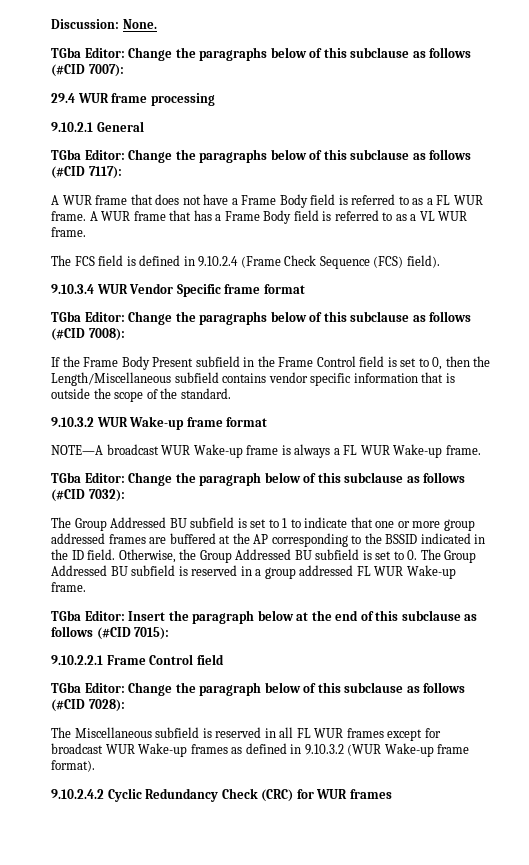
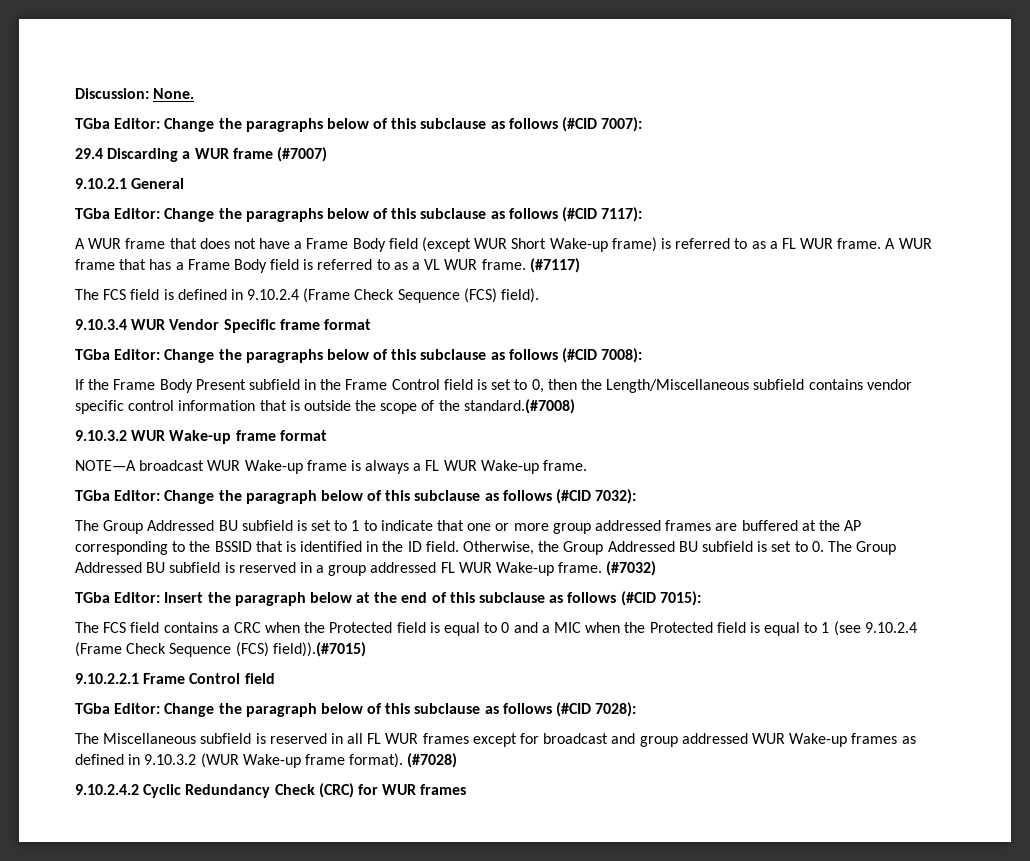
[77,93,215,106] WUR frame processing -> [107,147,327,162] Discarding a WUR frame (#7007)
(336, 199) none -> [422,237,657,252] (except WUR Short Wake-up frame)
(86, 232) none -> [529,258,580,273] (#7117)
(352, 379) none -> [128,400,175,411] control
[180,388,231,399] standard. -> [463,399,575,414] standard.(#7008)
[420,533,471,544] indicated -> [255,541,363,552] that is identified
(86, 587) none -> [606,561,657,576] (#7032)
(170, 633) none -> [75,621,917,636] [75,642,366,657] // The FCS field contains a CRC when the Protected field is equal to 0 and a MIC when the Protected field is equal to 1 (see 9.10.2.4 (Frame Check Sequence (FCS) field)).(#7015)
(103, 748) none -> [611,733,748,747] and group addressed
(95, 766) none -> [407,753,458,768] (#7028)

